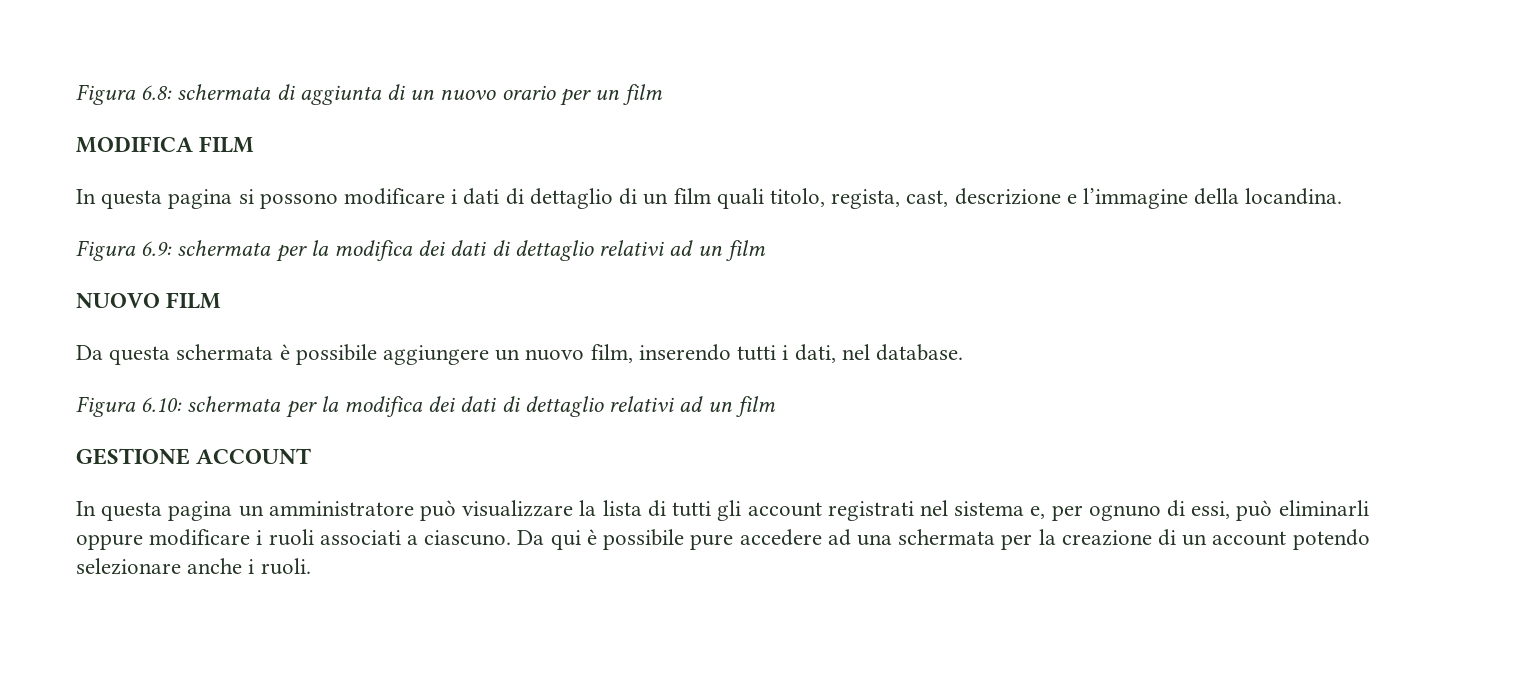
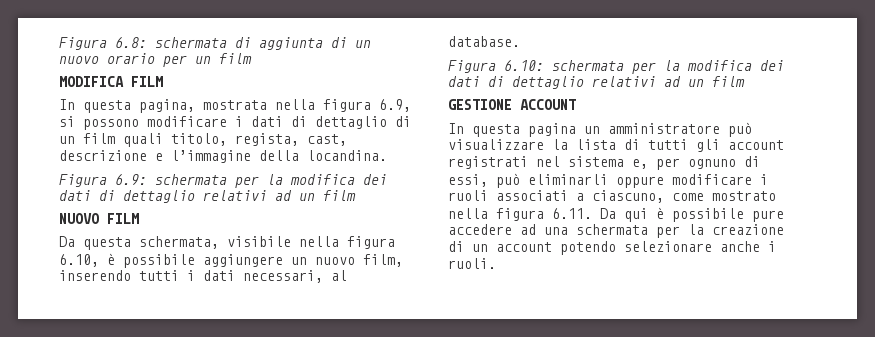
[168,189,233,209] pagina -> [139,99,411,113] pagina, mostrata nella figura 6.9,
[176,344,274,360] schermata -> [139,236,395,249] [59,254,99,267] schermata, visibile nella figura 6.10,
[794,344,870,363] dati, nel -> [203,270,347,283] dati necessari, al
[424,530,512,546] ciascuno. -> [592,190,776,203] [448,208,592,221] ciascuno, come mostrato nella figura 6.11.

